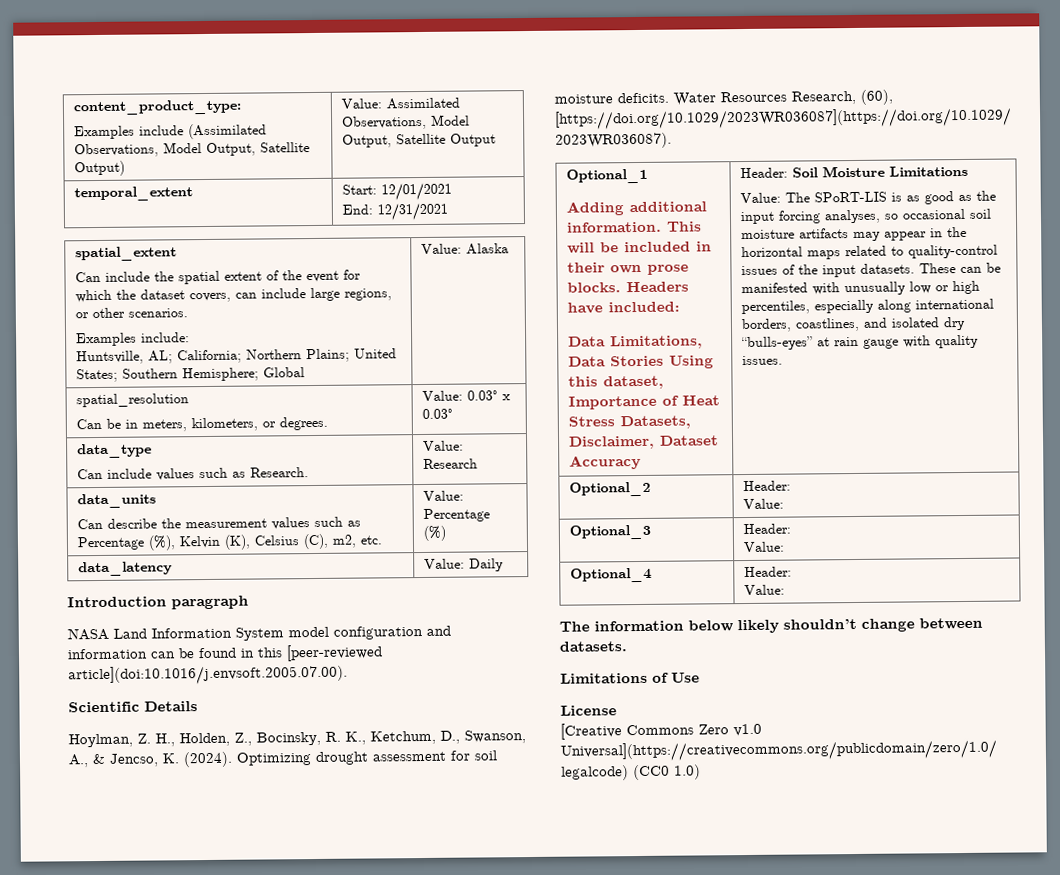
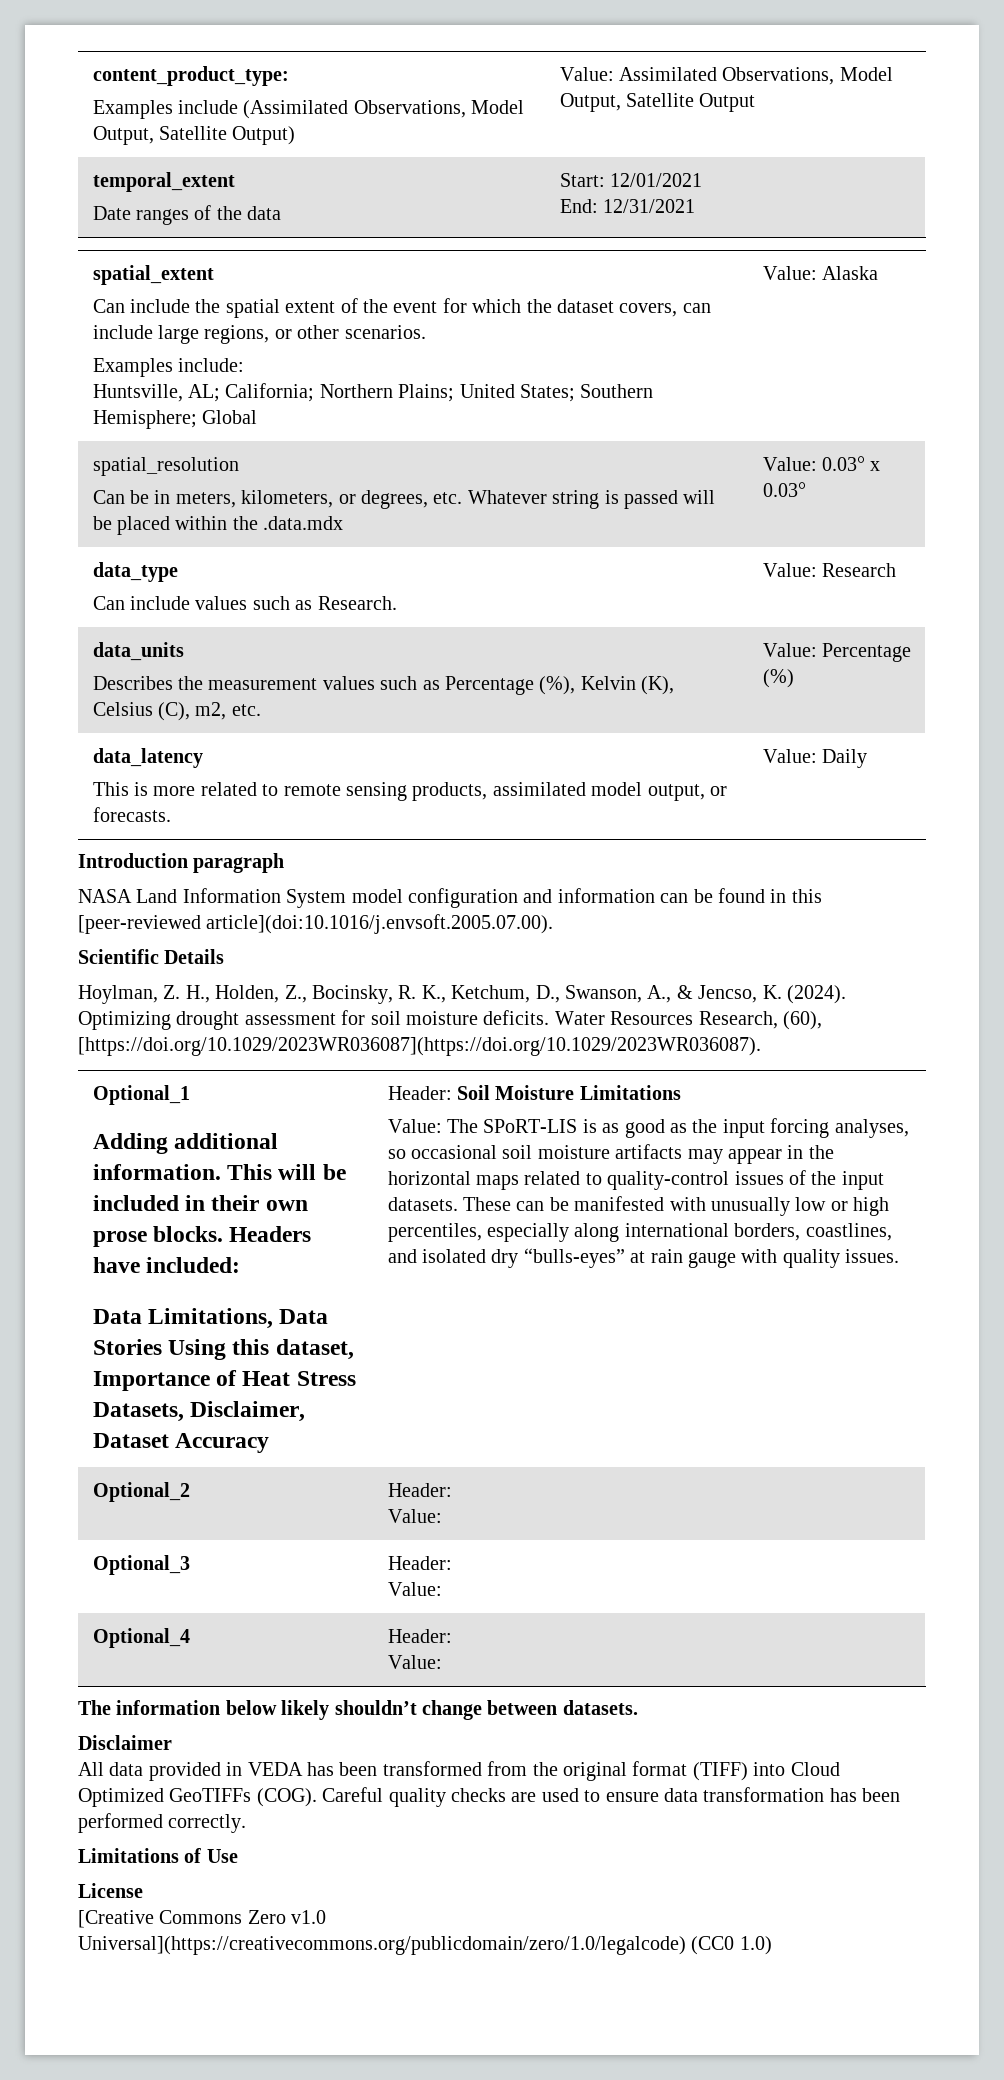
(194, 194) none -> [92,205,282,225] // Date ranges of the data
[279,416,329,431] degrees. -> [360,490,716,509] [92,516,344,535] degrees, etc. Whatever string is passed will be placed within the .data.mdx
[77,518,158,530] Can describe -> [92,676,173,690] Describes
(174, 569) none -> [92,782,727,801] [92,807,171,822] // This is more related to remote sensing products, assimilated model output, or forecasts.
(627, 646) none -> [78,1735,172,1750] [78,1761,840,1781] [78,1787,901,1807] [78,1813,247,1833] // Disclaimer // All data provided in VEDA has been transformed from the original format (TIFF) into Cloud Optimized GeoTIFFs (COG). Careful quality checks are used to ensure data transformation has been performed correctly.

